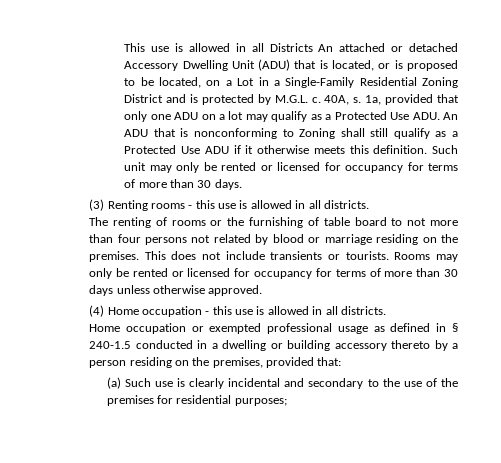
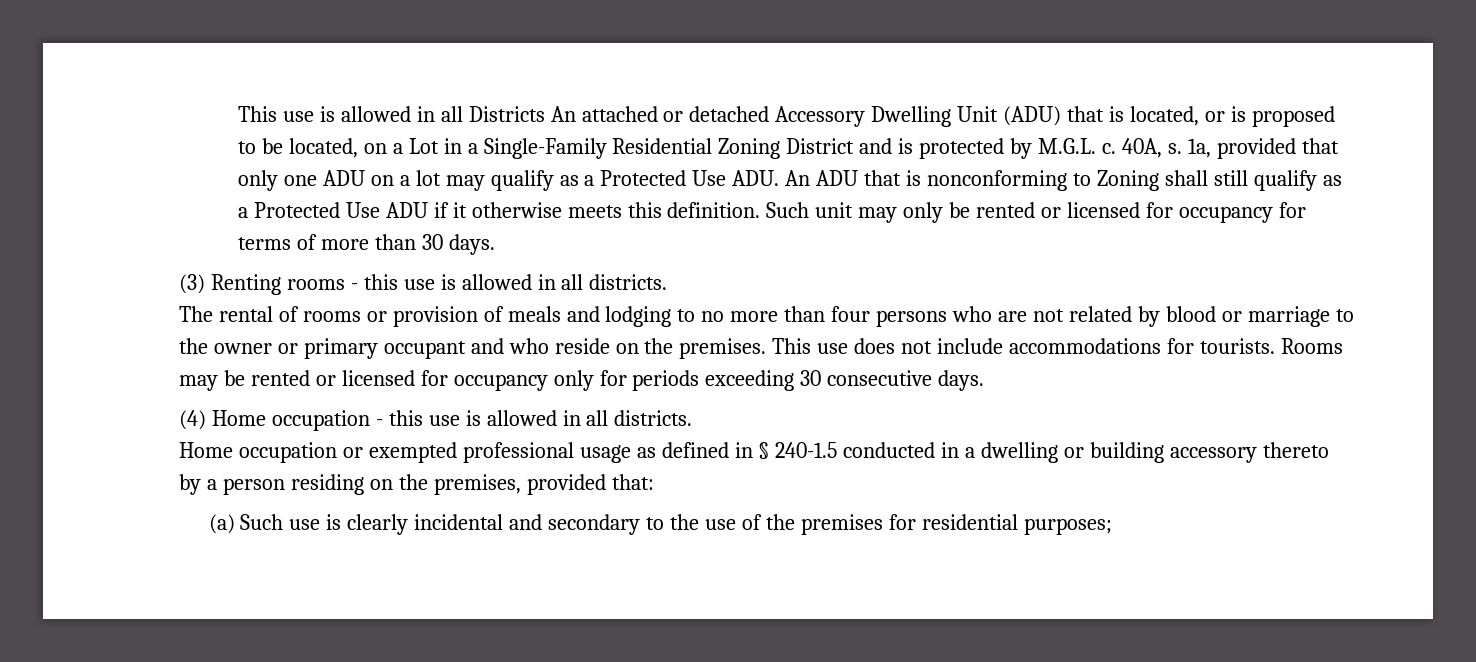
[112,217,151,228] renting -> [218,306,273,322] rental
[227,217,427,228] the furnishing of table board to not -> [392,306,725,327] provision of meals and lodging to no
(188, 241) none -> [952,306,1027,322] who are
[376,234,419,245] residing -> [1335,309,1354,322] [179,338,610,359] to the owner or primary occupant and who reside
(166, 255) none -> [817,343,849,354] use
[270,251,341,260] transients or -> [1009,338,1194,354] accommodations for
[89,268,459,279] [89,285,263,296] only be rented or licensed for occupancy for terms of more than 30 days unless otherwise approved. -> [223,370,985,391] be rented or licensed for occupancy only for periods exceeding 30 consecutive days.

